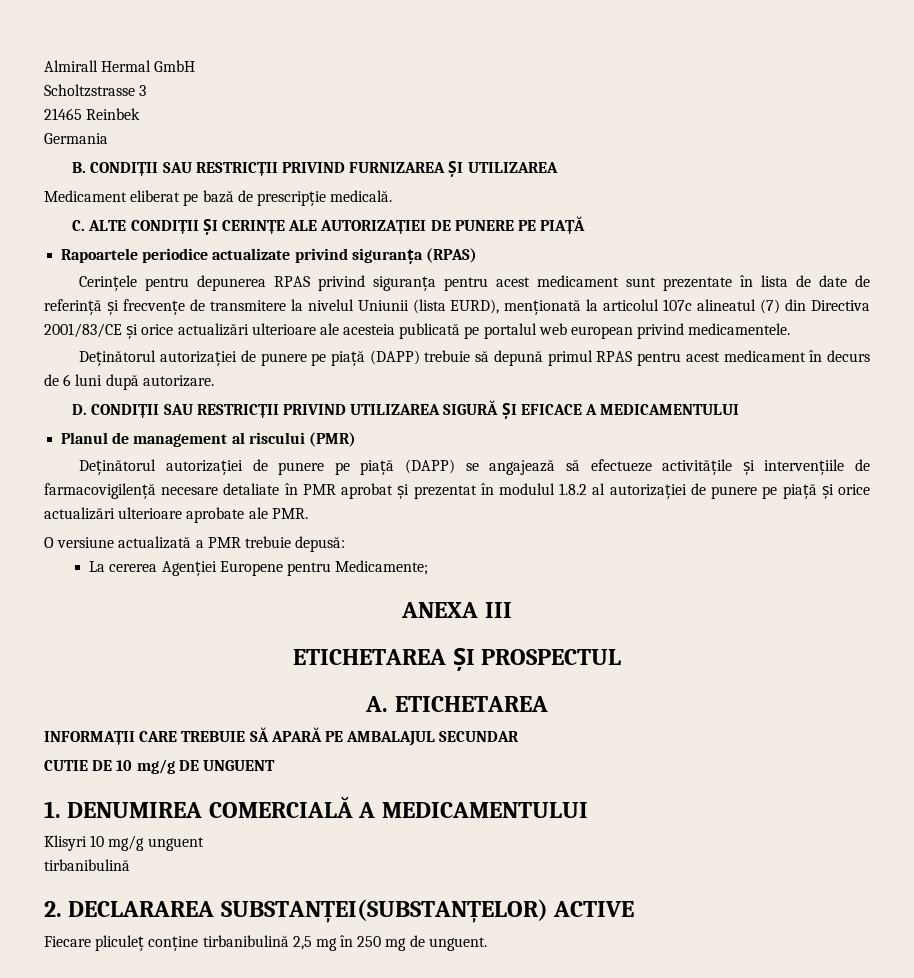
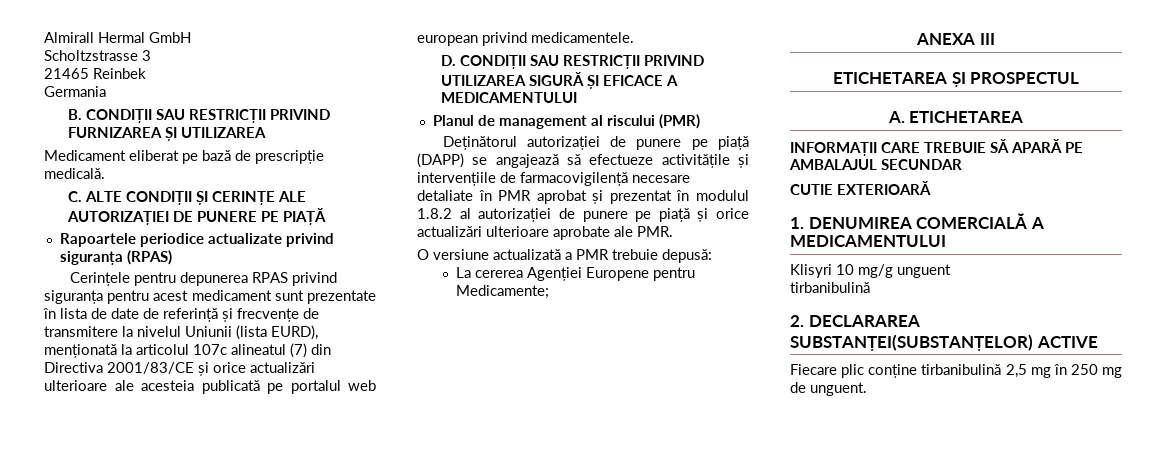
[79,350,870,366] [44,374,214,390] // Deținătorul autorizației de punere pe piață (DAPP) trebuie să depună primul RPAS pentru acest medicament în decurs de 6 luni după autorizare. -> (634, 37) none
[92,759,275,774] DE 10 mg/g DE UNGUENT -> [837,181,931,195] EXTERIOARĂ
[95,935,145,951] pliculeț -> [841,364,865,378] plic

